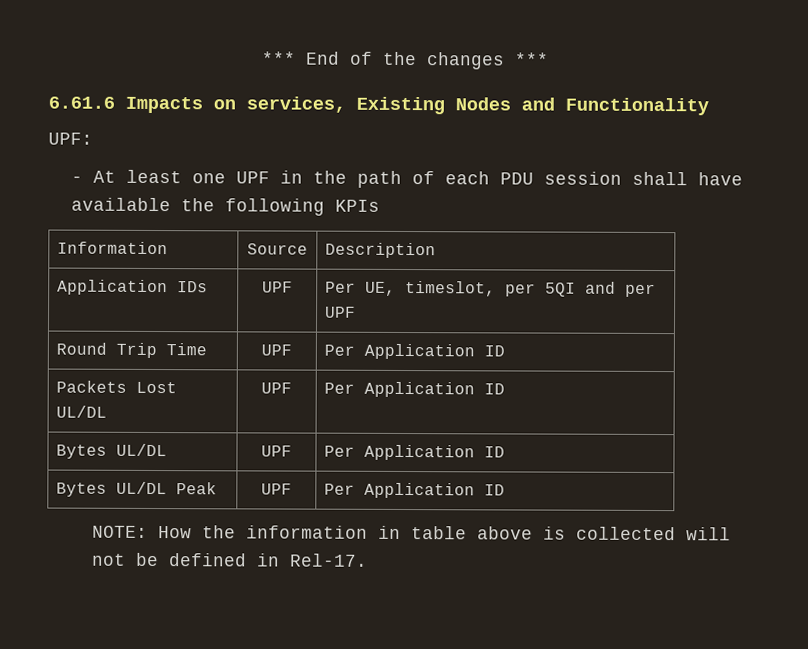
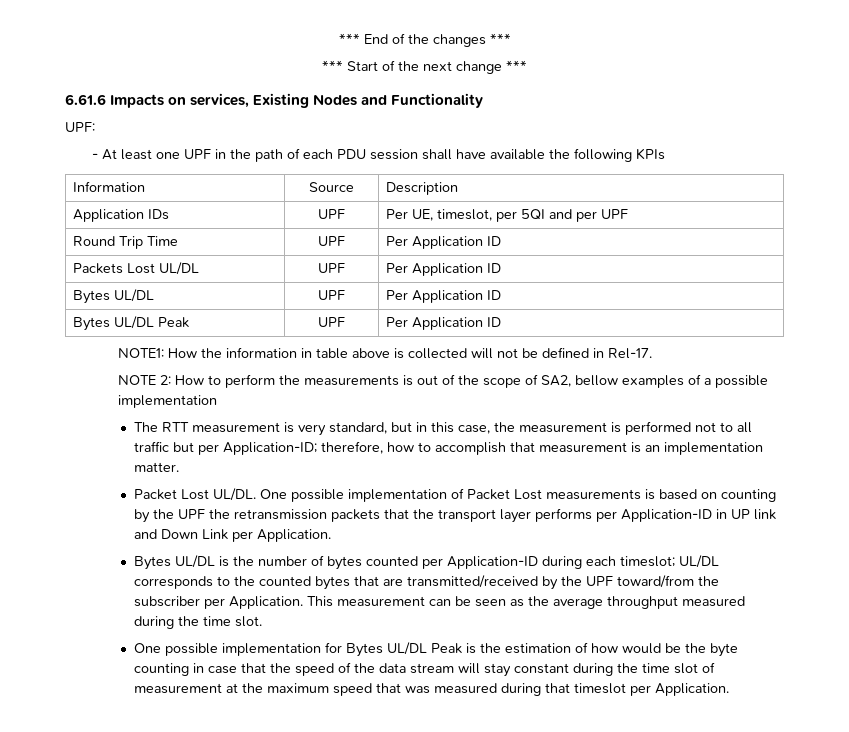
(549, 59) none -> [322,60,527,74] // *** Start of the next change ***
[92,525,149,538] NOTE: -> [118,348,165,358] NOTE1:
(369, 560) none -> [118,374,769,388] [118,395,218,408] [134,421,753,436] [134,441,764,455] [134,462,180,472] [134,488,777,502] [134,508,777,523] [134,529,332,542] [134,555,720,570] [134,575,720,590] [134,596,746,609] [134,616,263,629] [134,642,739,657] [134,662,716,677] [134,683,730,696] // NOTE 2: How to perform the measurements is out of the scope of SA2, bellow examples of a possible implementation // The RTT measurement is very standard, but in this case, the measurement is performed not to all traffic but per Application-ID; therefore, how to accomplish that measurement is an implementation matter. // Packet Lost UL/DL. One possible implementation of Packet Lost measurements is based on counting by the UPF the retransmission packets that the transport layer performs per Application-ID in UP link and Down Link per Application. // Bytes UL/DL is the number of bytes counted per Application-ID during each timeslot; UL/DL corresponds to the counted bytes that are transmitted/received by the UPF toward/from the subscriber per Application. This measurement can be seen as the average throughput measured during the time slot. // One possible implementation for Bytes UL/DL Peak is the estimation of how would be the byte counting in case that the speed of the data stream will stay constant during the time slot of measurement at the maximum speed that was measured during that timeslot per Application.

